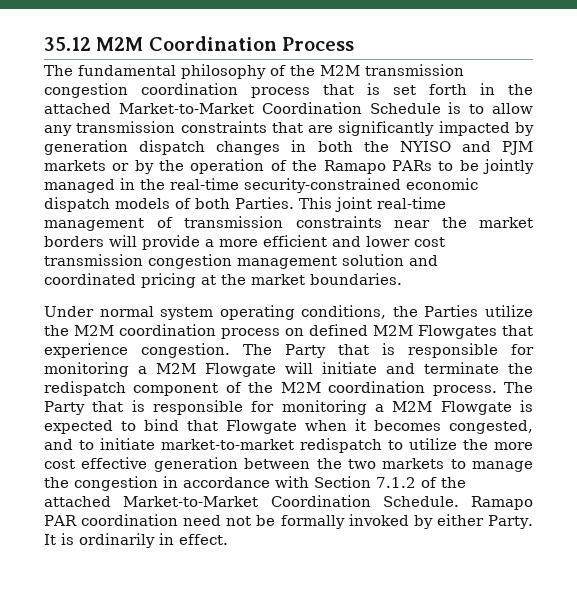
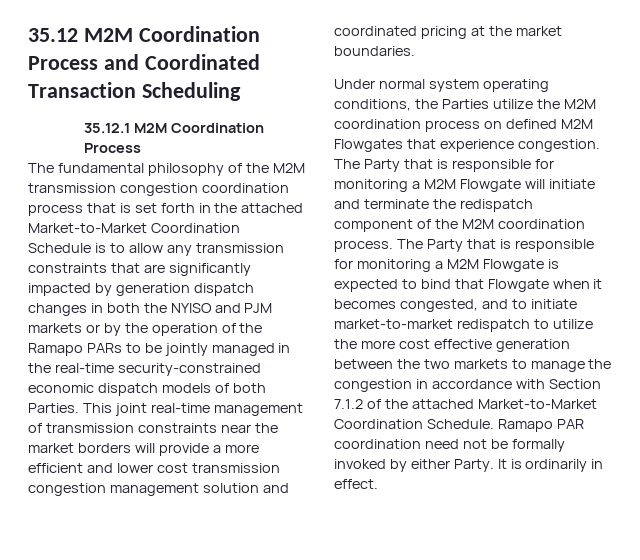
(355, 44) none -> [103,54,260,70] [28,82,241,101] [83,123,264,133] [83,143,141,153] and Coordinated Transaction Scheduling // 35.12.1 M2M Coordination Process

